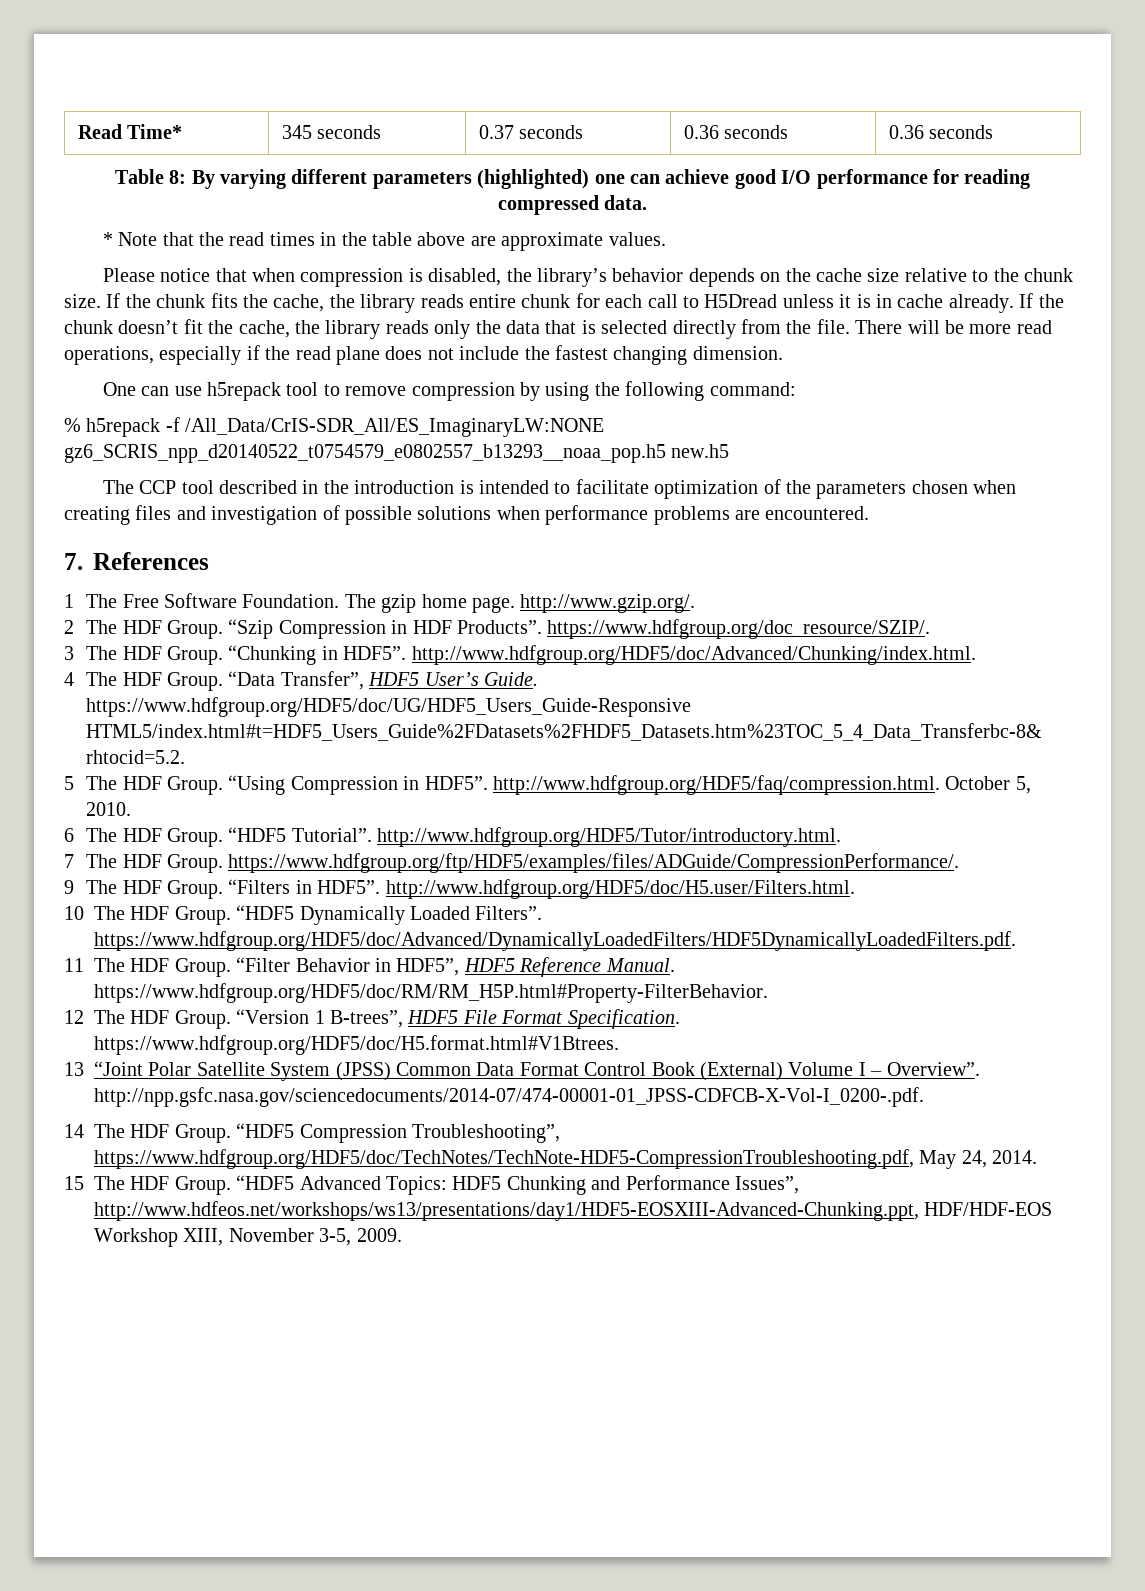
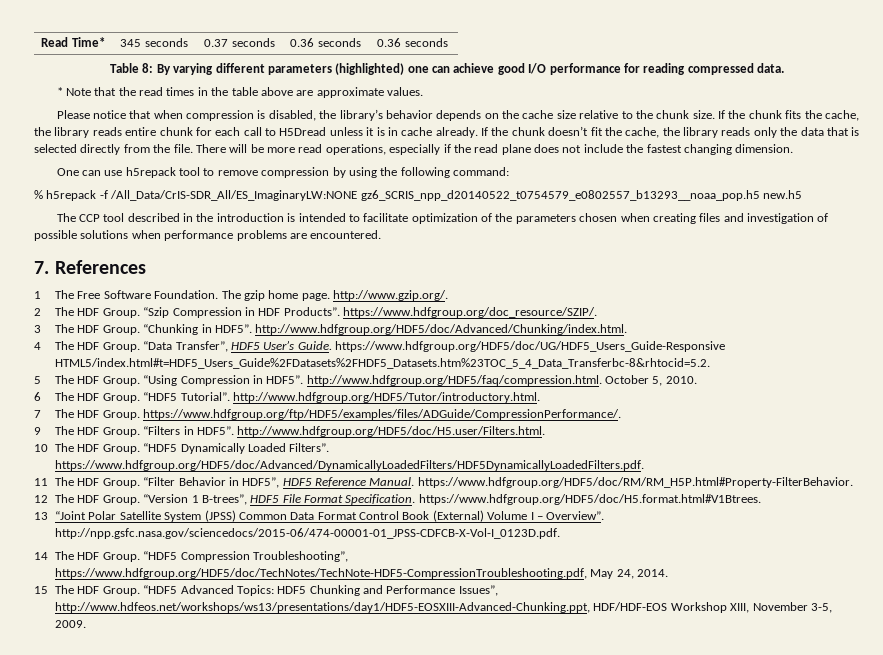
[94,1087,924,1107] http://npp.gsfc.nasa.gov/sciencedocuments/2014-07/474-00001-01_JPSS-CDFCB-X-Vol-I_0200-.pdf. -> [55,528,561,539] http://npp.gsfc.nasa.gov/sciencedocs/2015-06/474-00001-01_JPSS-CDFCB-X-Vol-I_0123D.pdf.

